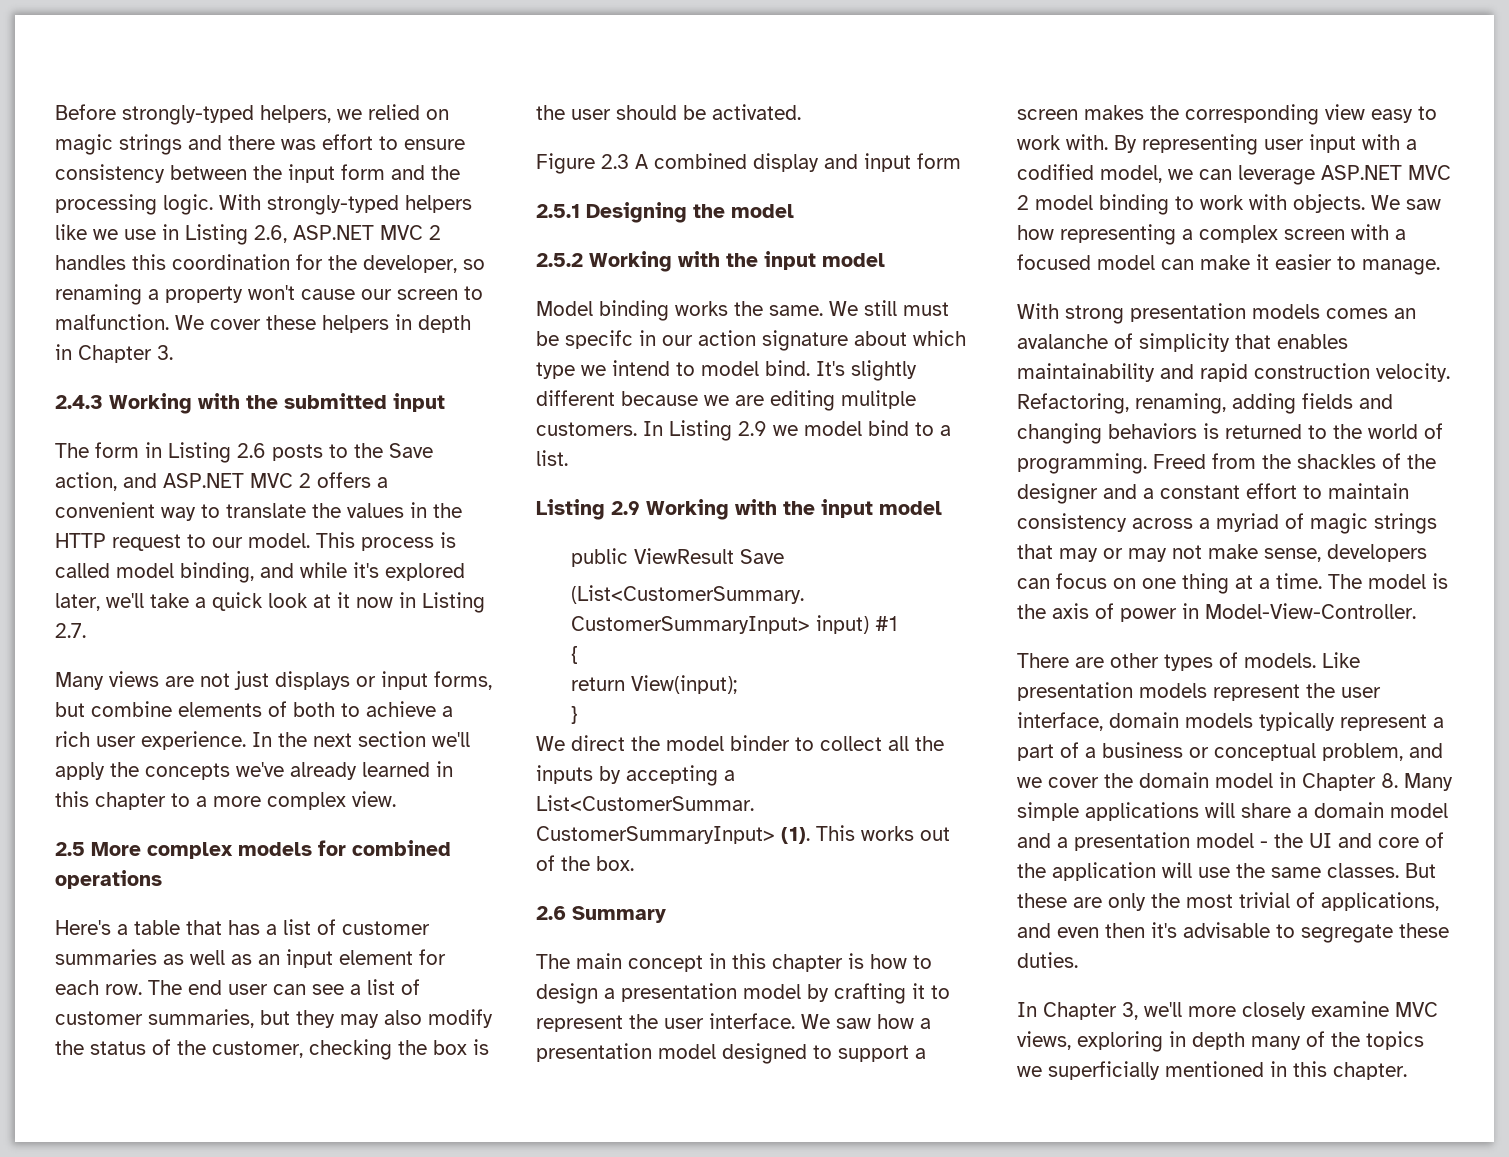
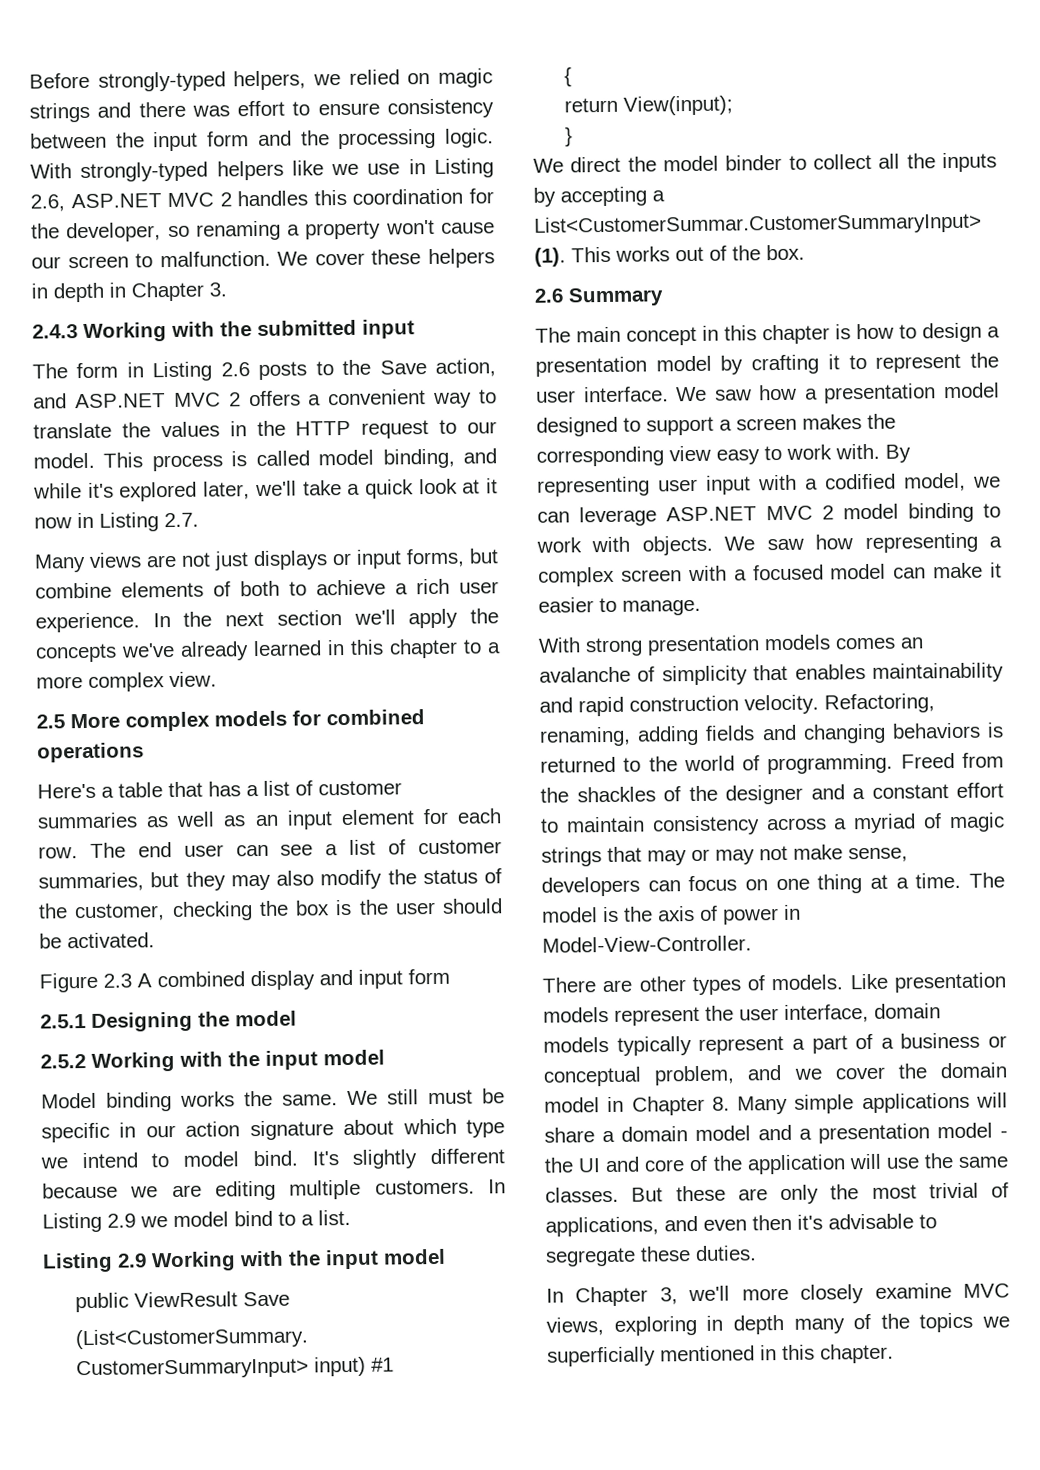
[565,330,633,349] specifc -> [41,1122,110,1143] specific
[841,390,916,409] mulitple -> [289,1179,362,1200] multiple

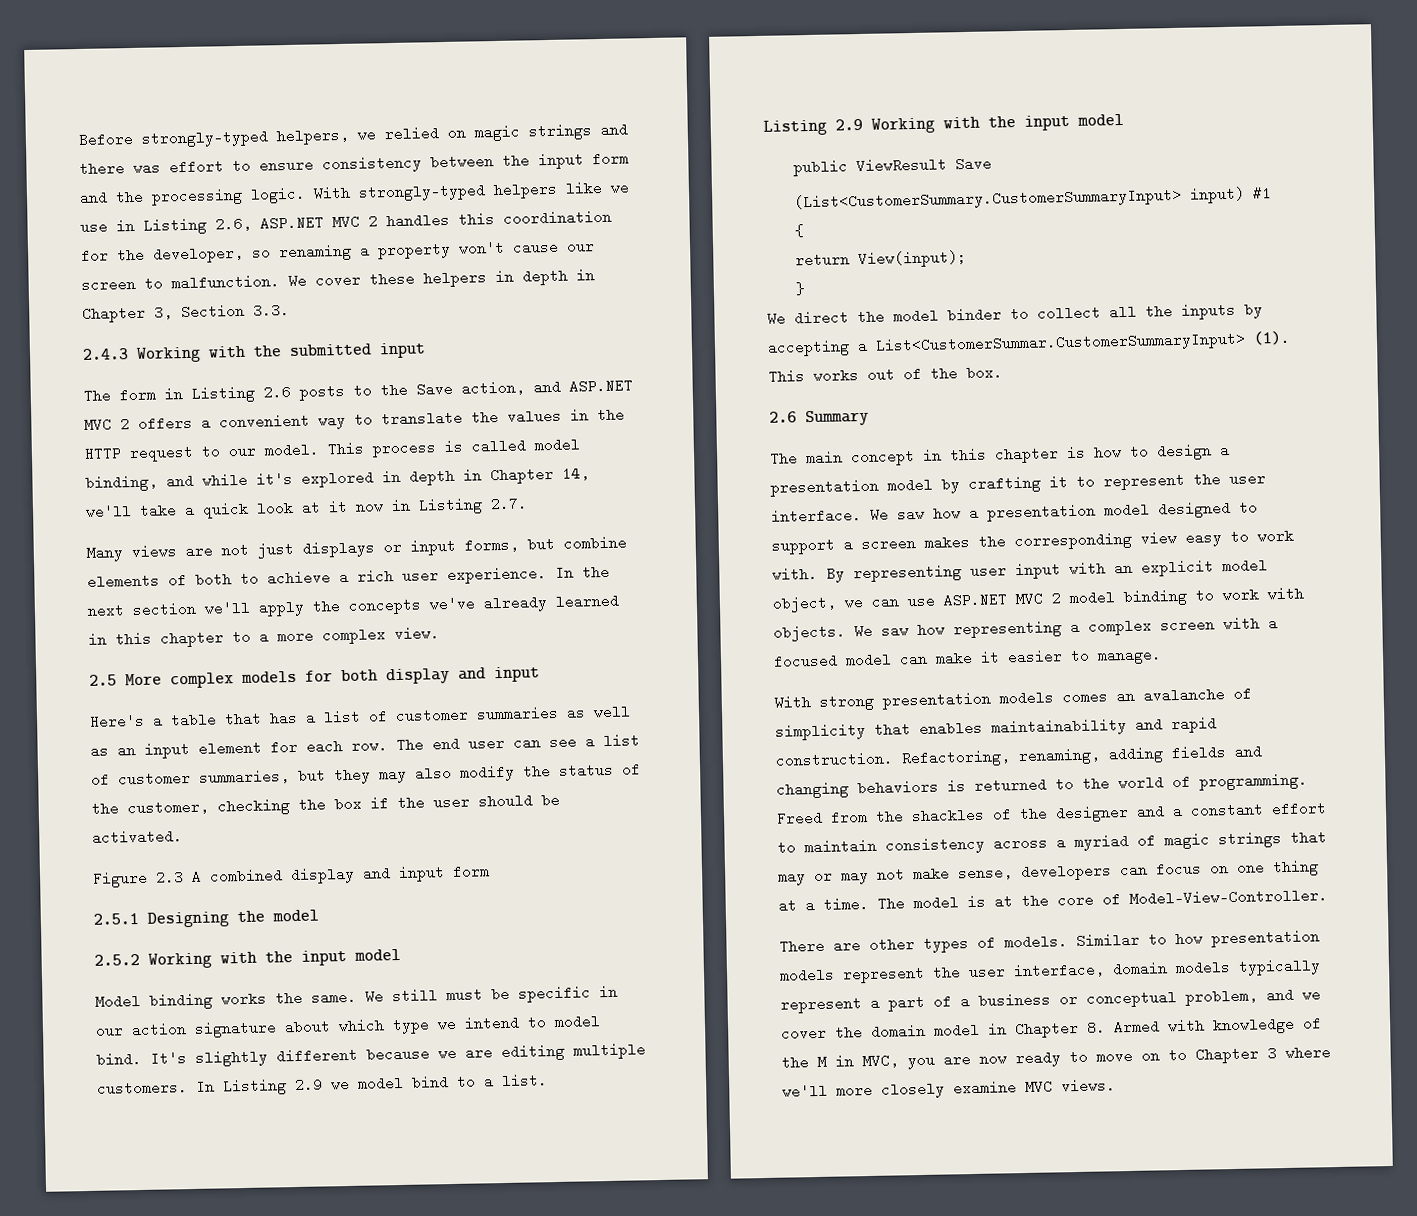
[209,282,227,297] 3. -> [154,302,290,320] 3, Section 3.3.
[203,481,251,500] later, -> [382,466,590,486] in depth in Chapter 14,
[326,709,425,726] [37,742,144,763] combined operations -> [341,666,540,685] both display and input
[335,899,353,916] is -> [370,796,389,811] if
[805,472,966,492] a codified model, -> [1114,558,1268,577] [772,595,837,613] an explicit model object,
[579,506,657,527] leverage -> [907,593,936,609] use
[629,694,819,715] construction velocity. -> [775,751,894,768] construction.
[623,904,801,925] the axis of power in -> [994,892,1121,909] at the core of
[849,973,888,990] Like -> [1076,932,1203,948] Similar to how
[737,1092,1008,1115] [544,1122,1008,1144] [544,1153,1010,1175] [545,1182,1009,1205] [545,1213,937,1237] [545,1245,757,1267] [546,1286,678,1307] Many simple applications will share a domain model and a presentation model - the UI and core of the application will use the same classes. But these are only the most trivial of applications, and even then it's advisable to segregate these duties. // In Chapter 3, -> [1113,1016,1322,1035] [781,1045,1331,1070] Armed with knowledge of the M in MVC, you are now ready to move on to Chapter 3 where
[546,1312,1010,1336] [547,1343,894,1367] views, exploring in depth many of the topics we superficially mentioned in this chapter. -> [1061,1078,1116,1094] views.

